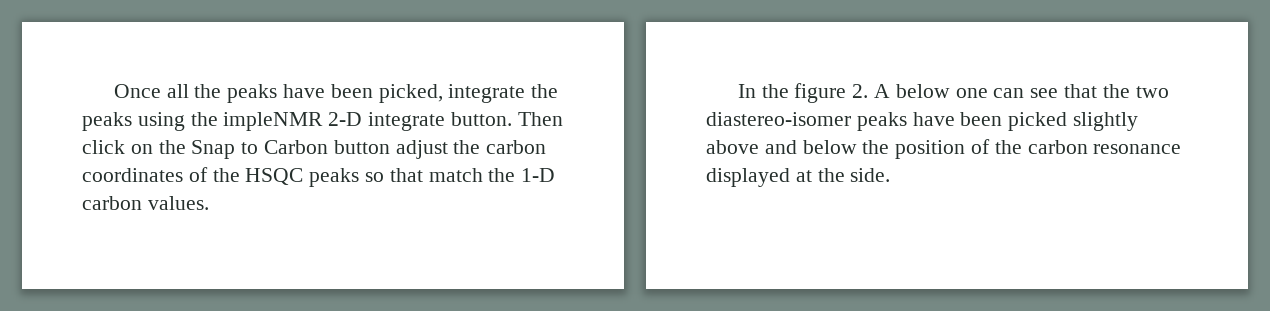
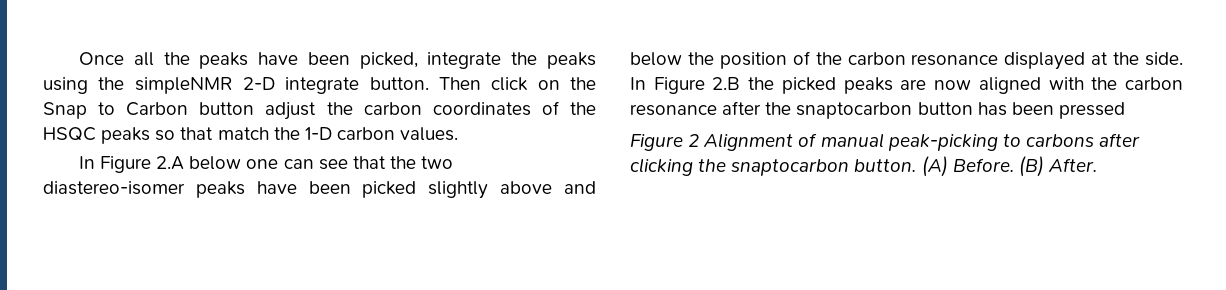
[223,112,324,131] impleNMR -> [134,77,233,94] simpleNMR
[761,83,891,103] the figure 2. A -> [100,156,185,173] Figure 2.A
(891, 175) none -> [630,77,1183,94] [630,101,1125,119] [630,133,1141,151] [630,156,1097,177] In Figure 2.B the picked peaks are now aligned with the carbon resonance after the snaptocarbon button has been pressed // Figure 2 Alignment of manual peak-picking to carbons after clicking the snaptocarbon button. (A) Before. (B) After.

